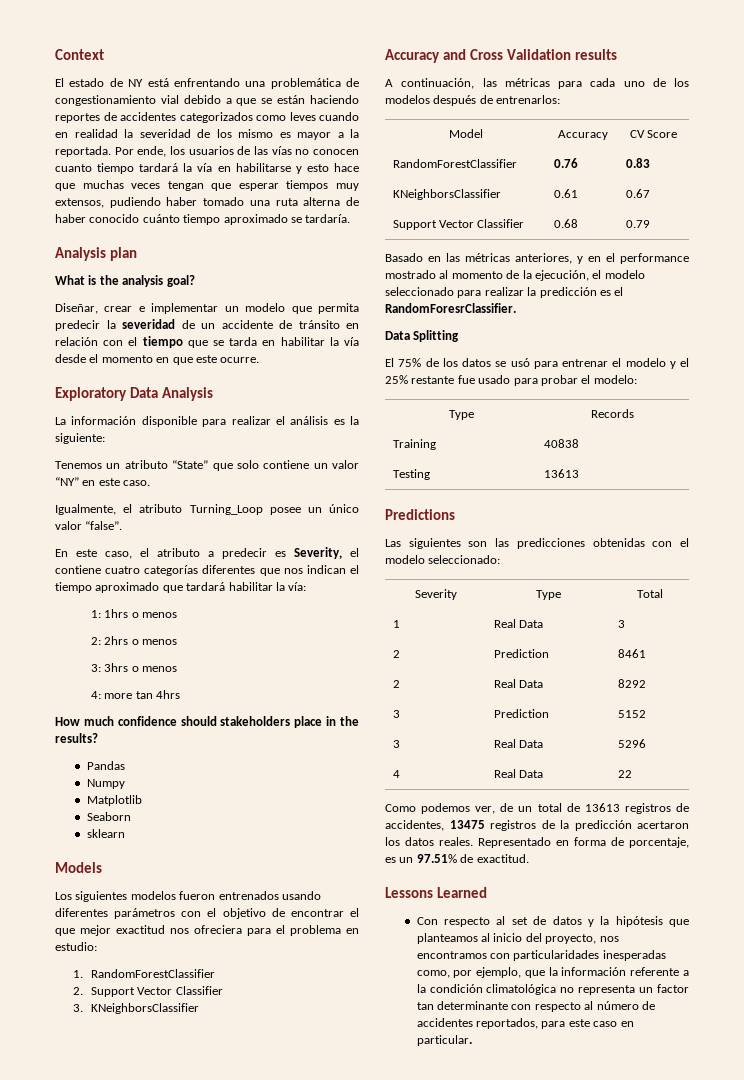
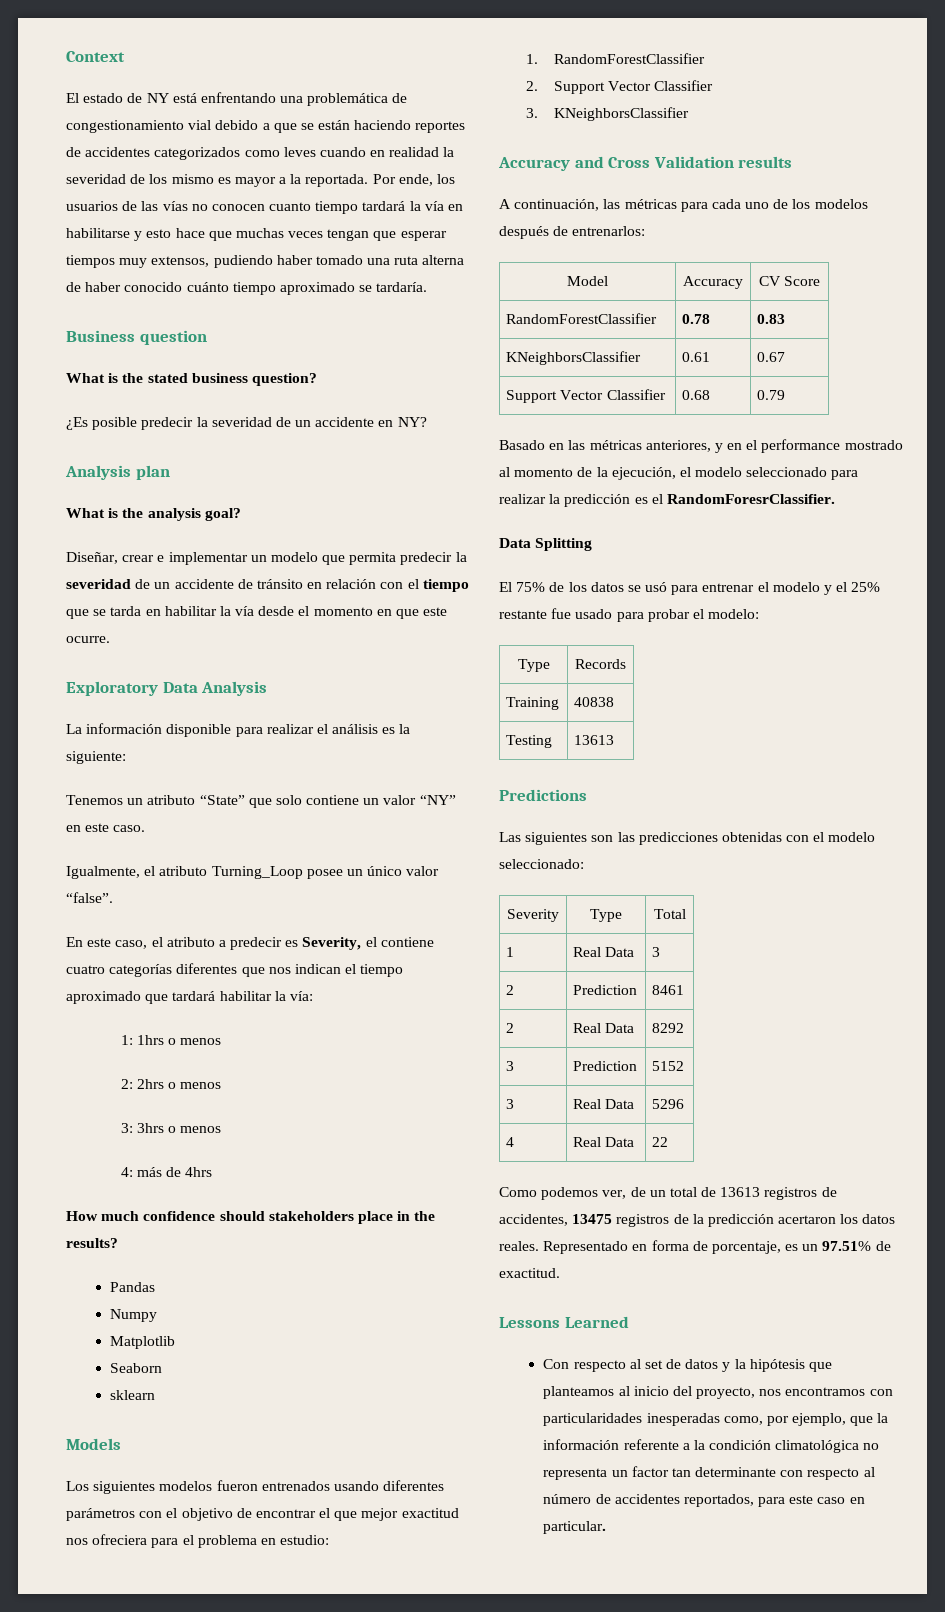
(351, 218) none -> [66,330,207,345] [66,373,317,386] [66,417,427,430] // Business question // What is the stated business question? // ¿Es posible predecir la severidad de un accidente en NY?
[104,691,153,699] more tan -> [136,1167,181,1177] más de
[553,158,578,168] 0.76 -> [682,314,711,324] 0.78

